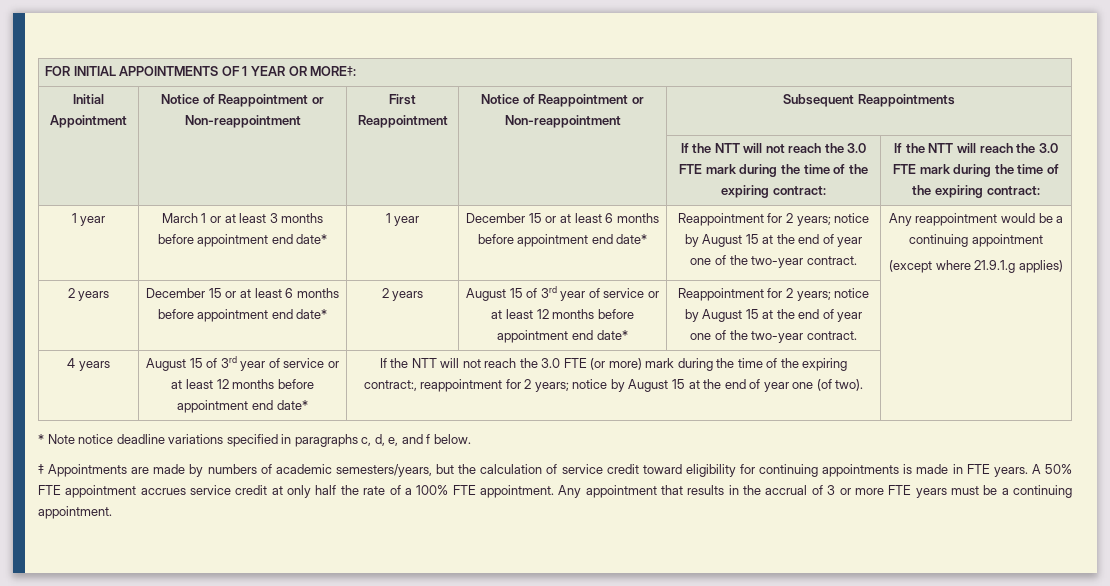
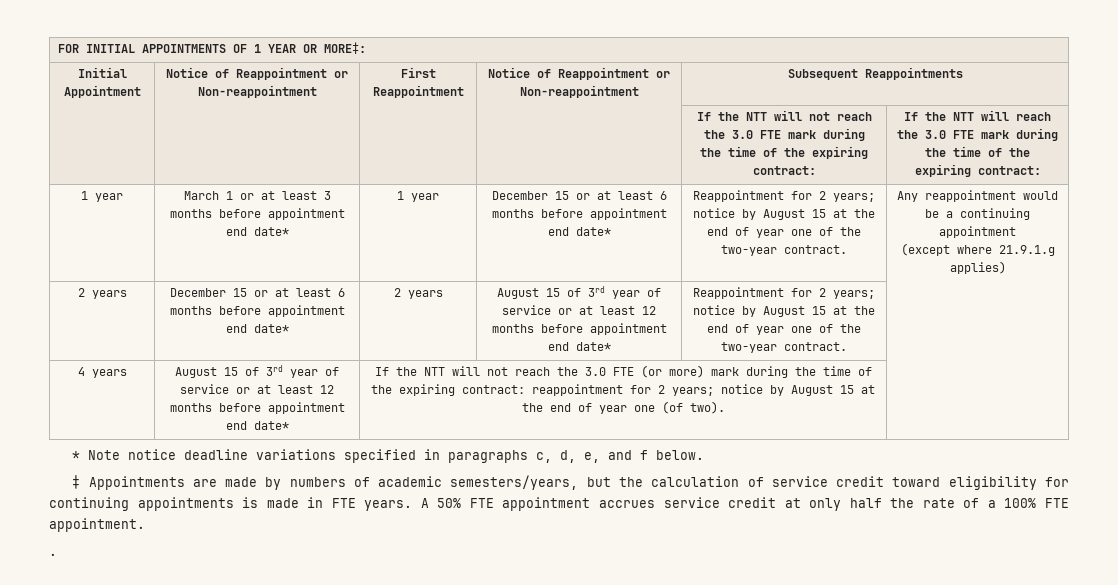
[363,380,417,391] contract:, -> [462,385,525,394] contract:
[558,485,1073,498] [38,506,112,519] Any appointment that results in the accrual of 3 or more FTE years must be a continuing appointment. -> [49,553,57,556] // .

